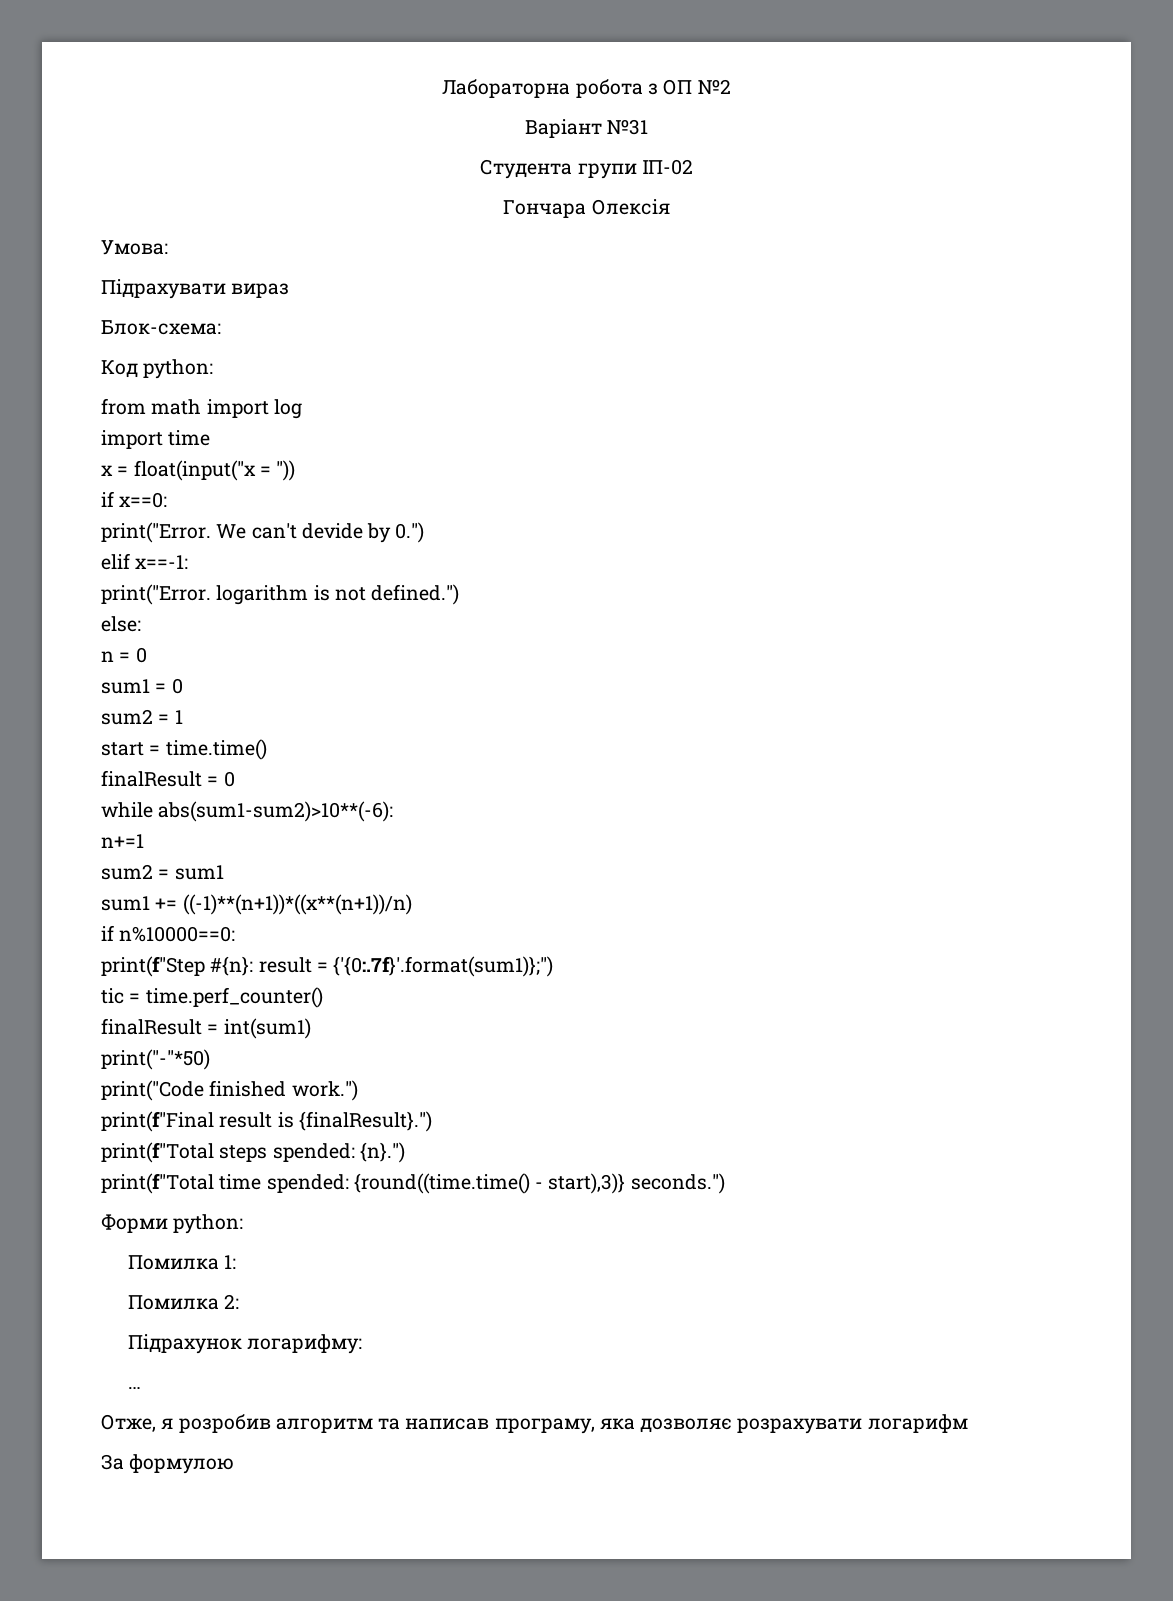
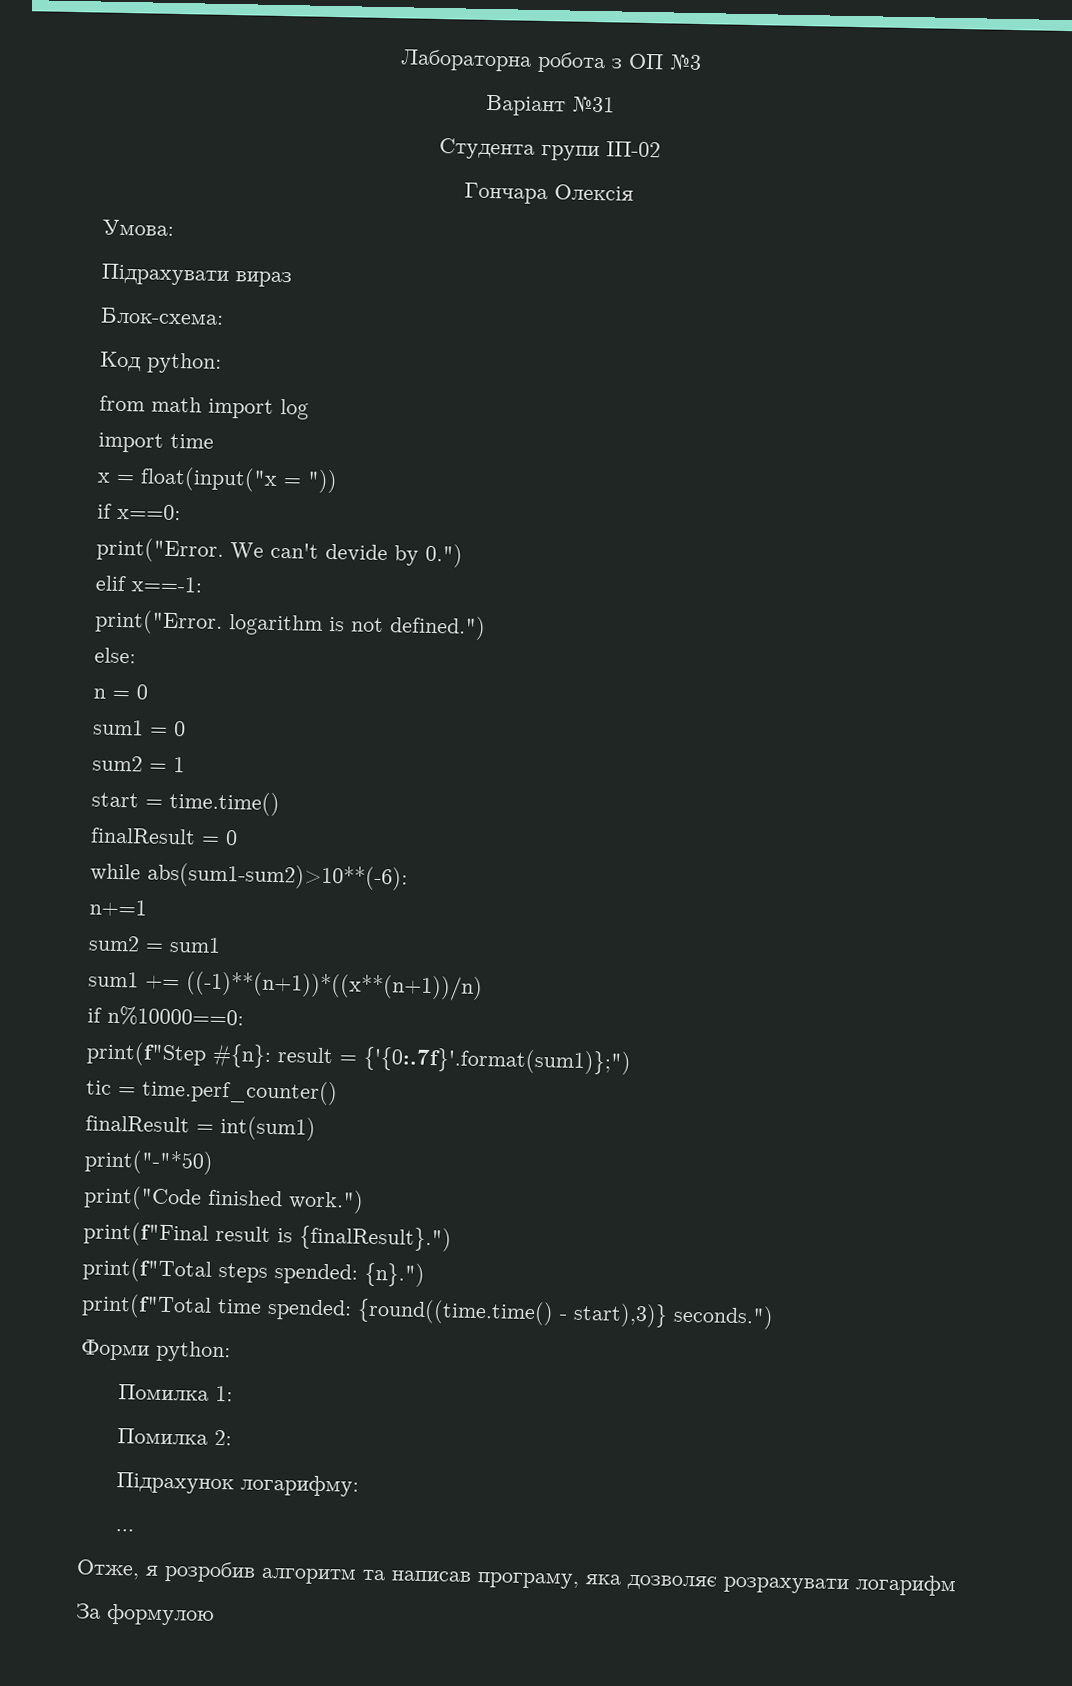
[697,79,731,94] №2 -> [669,54,702,71] №3

